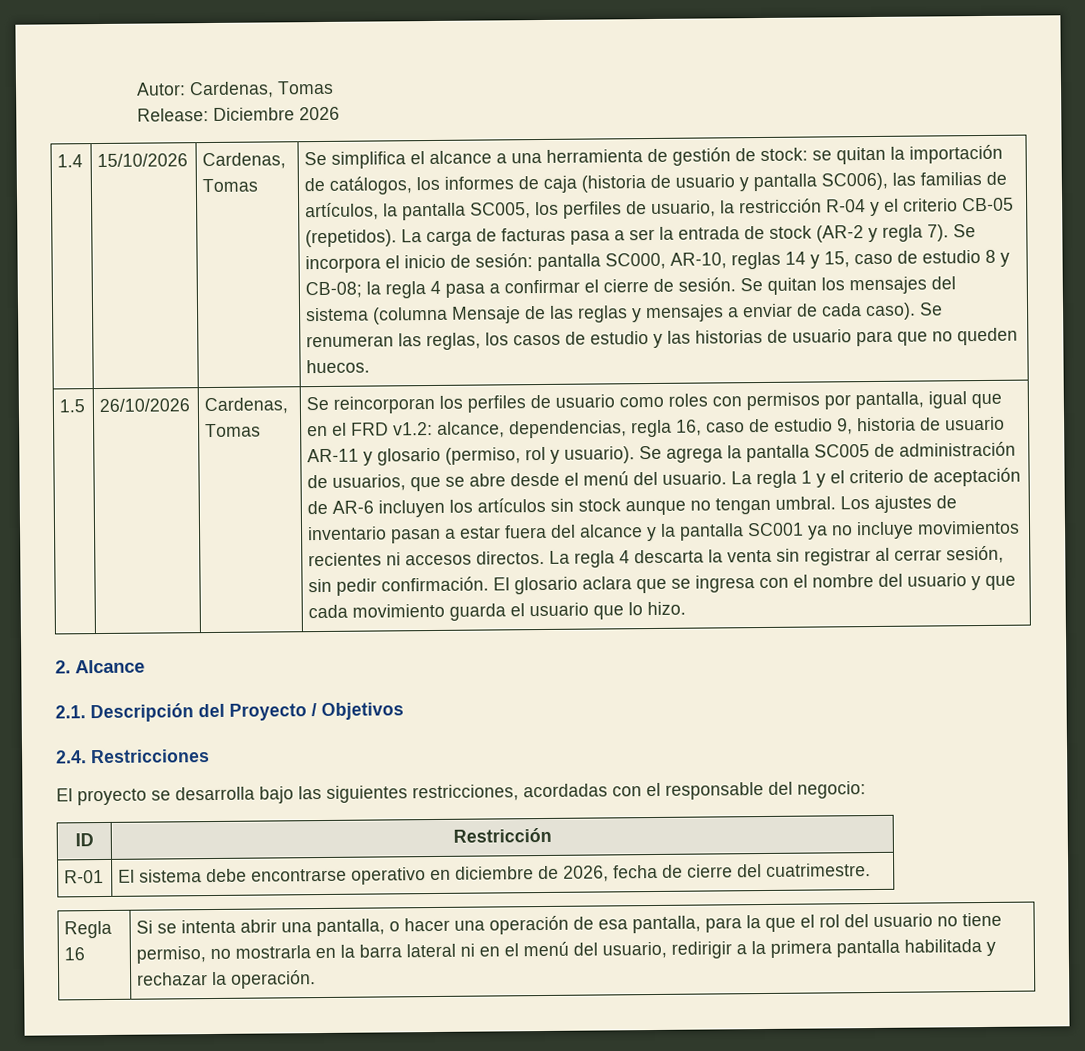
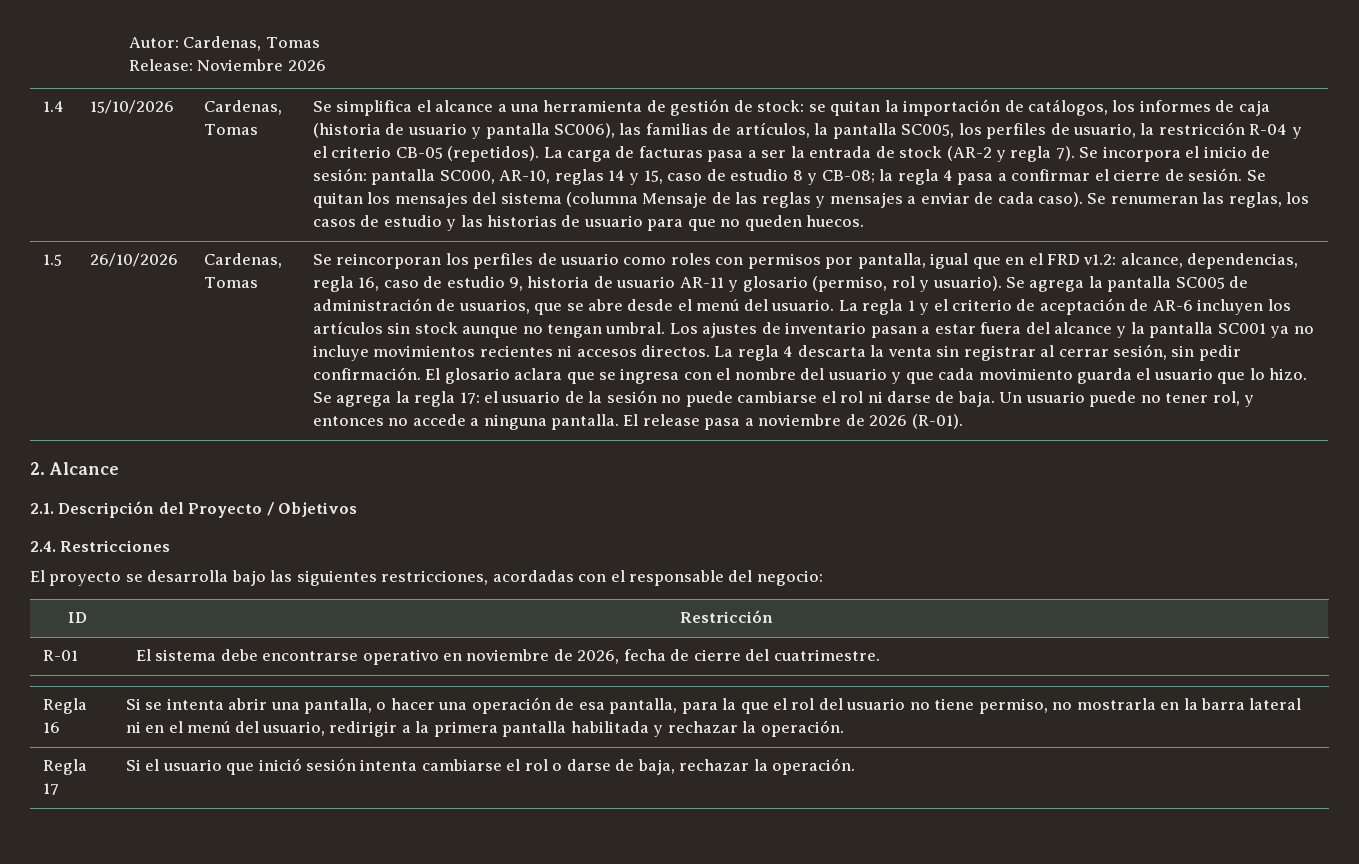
[213,107,296,121] Diciembre -> [197,59,284,71] Noviembre
(687, 608) none -> [312,390,1255,407] [312,414,963,430] Se agrega la regla 17: el usuario de la sesión no puede cambiarse el rol ni darse de baja. Un usuario puede no tener rol, y entonces no accede a ninguna pantalla. El release pasa a noviembre de 2026 (R-01).
[455,866,535,880] diciembre -> [466,649,550,661] noviembre
(317, 979) none -> [42,759,87,775] [42,783,59,795] [125,758,855,775] // Regla 17 | Si el usuario que inició sesión intenta cambiarse el rol o darse de baja, rechazar la operación.

